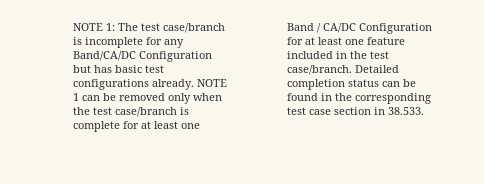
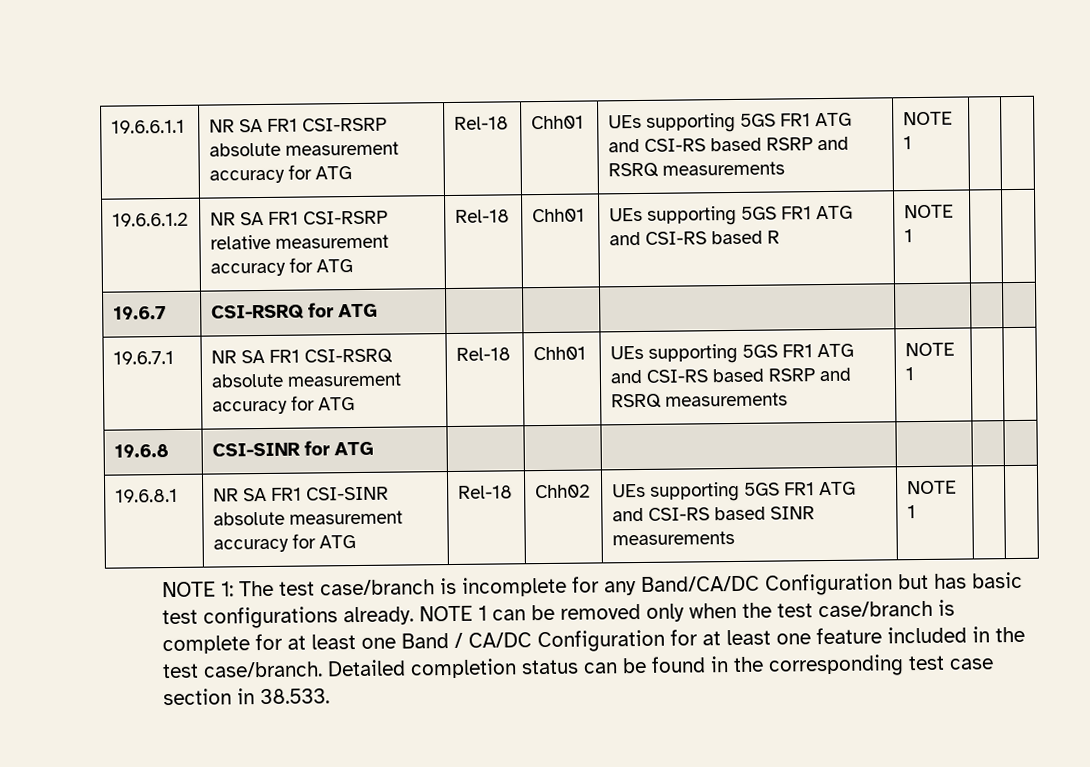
(73, 27) none -> [111,119,186,134] [209,117,388,133] [209,141,400,157] [209,164,353,184] [454,116,510,130] [531,115,585,130] [608,112,853,133] [608,136,850,153] [608,161,786,178] [903,111,954,126] [903,136,913,150] [112,212,189,227] [210,210,389,226] [210,234,390,250] [210,257,354,277] [455,209,511,223] [532,208,586,223] [609,205,854,226] [609,230,781,246] [904,204,955,219] [904,229,914,243] [113,306,167,320] [211,302,379,320] [113,350,175,365] [211,348,394,364] [211,372,403,388] [212,395,356,415] [456,347,512,361] [533,346,587,361] [610,343,855,364] [610,367,852,384] [611,392,789,409] [905,342,956,357] [905,367,915,381] [114,443,170,458] [212,440,375,457] [115,488,179,503] [213,486,390,502] [213,510,404,526] [213,533,357,553] [458,485,514,499] [535,484,591,499] [612,481,857,502] [612,506,816,522] [612,530,736,546] [907,480,958,495] [907,505,917,519] 19.6.6.1.1 | NR SA FR1 CSI-RSRP absolute measurement accuracy for ATG | Rel-18 | Chh01 | UEs supporting 5GS FR1 ATG and CSI-RS based RSRP and RSRQ measurements | NOTE 1 | | // 19.6.6.1.2 | NR SA FR1 CSI-RSRP relative measurement accuracy for ATG | Rel-18 | Chh01 | UEs supporting 5GS FR1 ATG and CSI-RS based R | NOTE 1 | | // 19.6.7 | CSI-RSRQ for ATG | | | | | | // 19.6.7.1 | NR SA FR1 CSI-RSRQ absolute measurement accuracy for ATG | Rel-18 | Chh01 | UEs supporting 5GS FR1 ATG and CSI-RS based RSRP and RSRQ measurements | NOTE 1 | | // 19.6.8 | CSI-SINR for ATG | | | | | | // 19.6.8.1 | NR SA FR1 CSI-SINR absolute measurement accuracy for ATG | Rel-18 | Chh02 | UEs supporting 5GS FR1 ATG and CSI-RS based SINR measurements | NOTE 1 | | //

